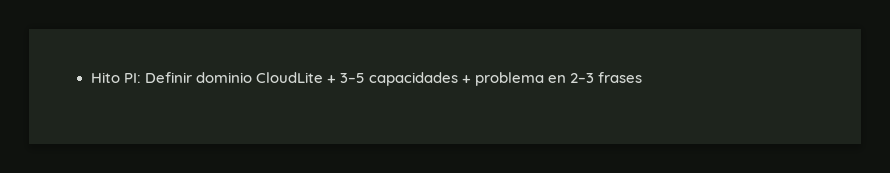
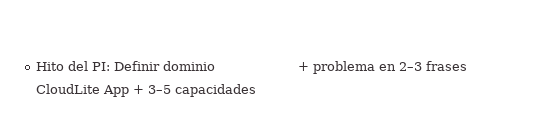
(120, 77) none -> [68,61,89,71] del
(323, 77) none -> [103,85,130,97] App

